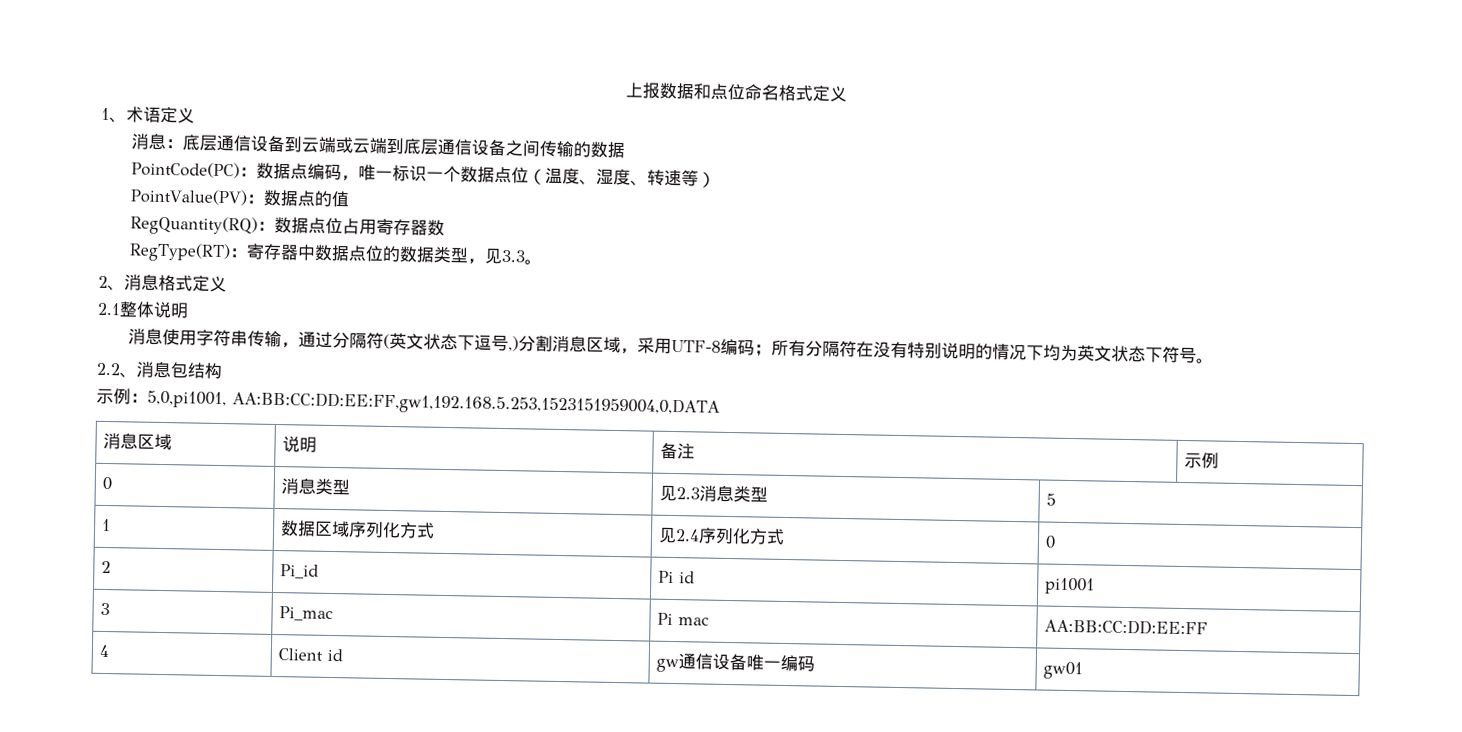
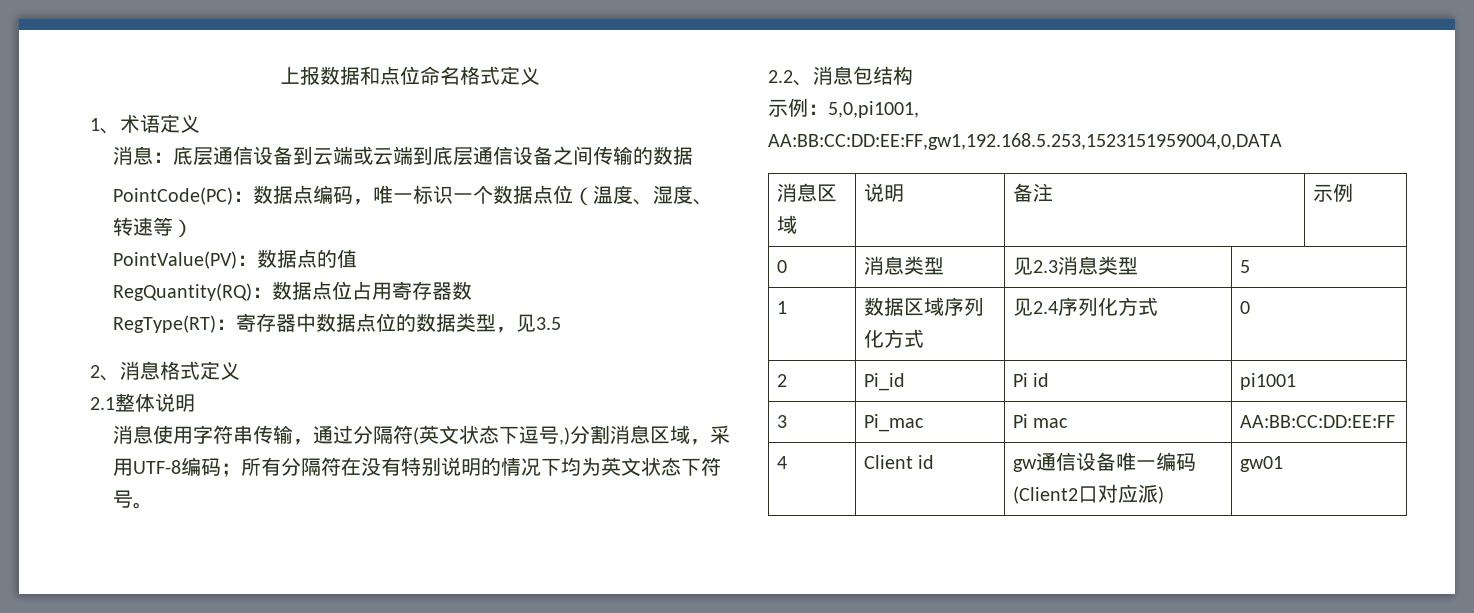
[500,249,542,265] 3.3。 -> [535,317,561,330] 3.5
(816, 663) none -> [1013,484,1165,504] (Client2口对应派)

